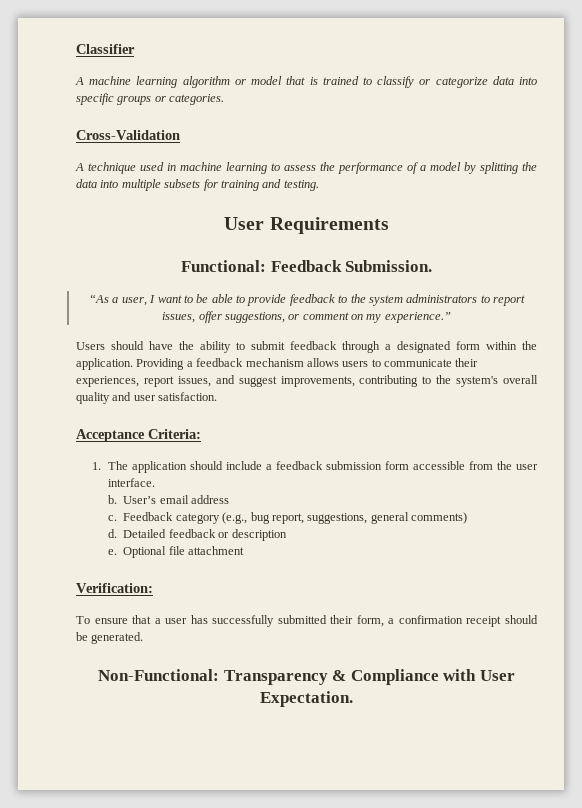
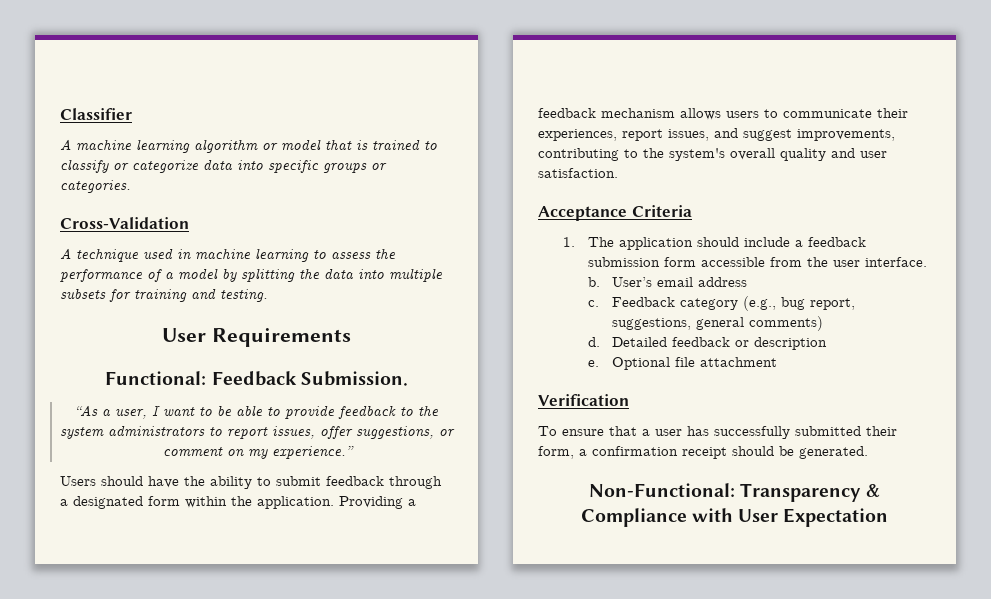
[148,429,201,439] Criteria: -> [631,205,692,217] Criteria
[76,583,153,593] Verification: -> [538,394,629,406] Verification
[260,691,353,707] Expectation. -> [783,508,889,527] Expectation

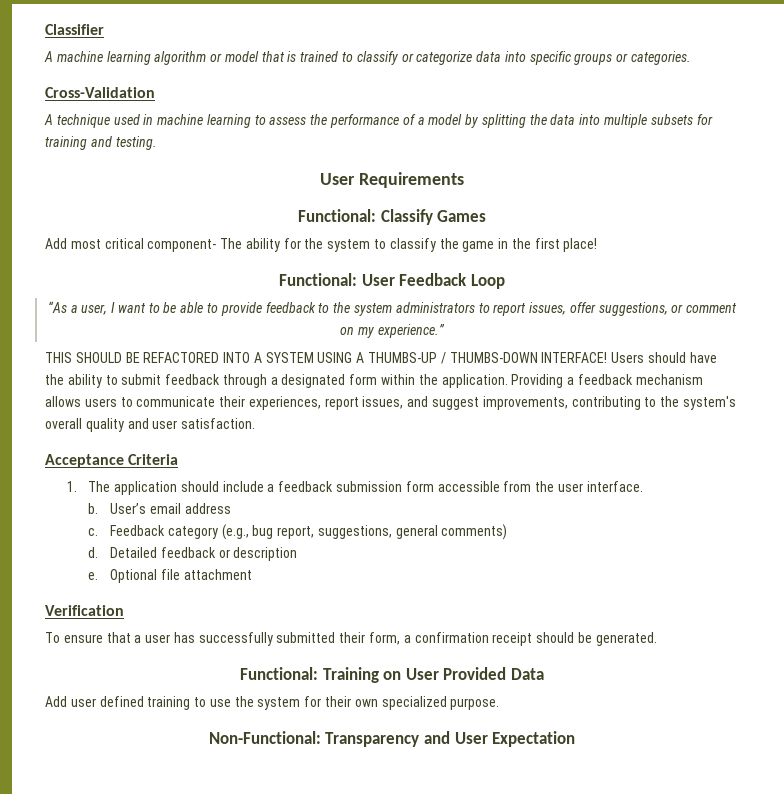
[211,371,408,386] Feedback Submission. -> [380,209,487,225] [45,238,598,252] [279,273,505,289] Classify Games // Add most critical component- The ability for the system to classify the game in the first place! // Functional: User Feedback Loop
(354, 452) none -> [45,352,608,364] THIS SHOULD BE REFACTORED INTO A SYSTEM USING A THUMBS-UP / THUMBS-DOWN INTERFACE!
(868, 452) none -> [240,667,544,683] [45,696,500,710] // Functional: Training on User Provided Data // Add user defined training to use the system for their own specialized purpose.
[866,484,881,497] [580,508,733,527] & Compliance with -> [423,731,450,744] and

